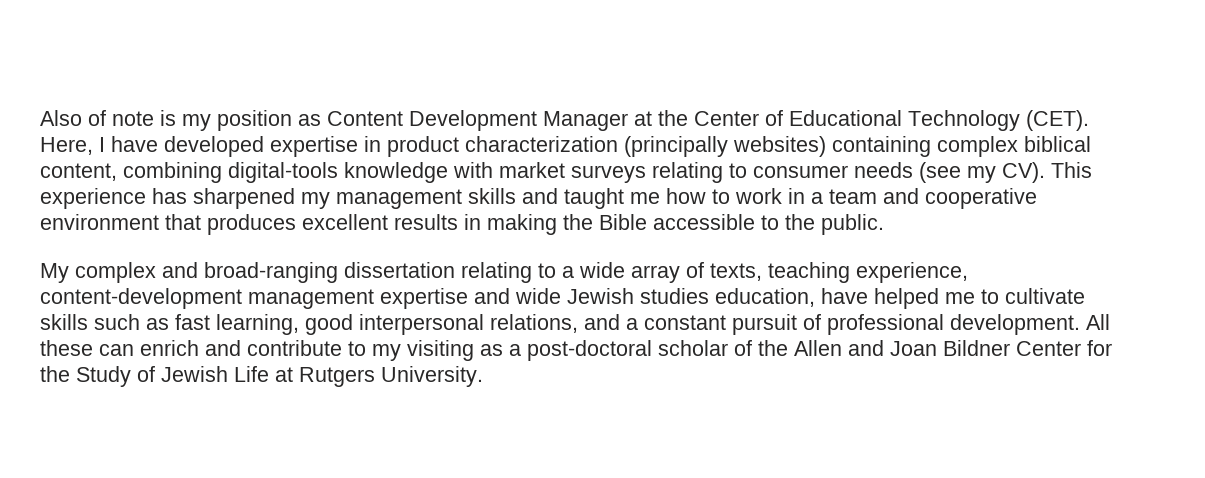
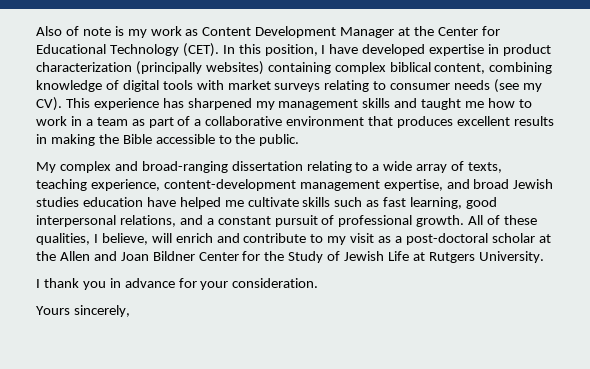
[217,110,292,131] position -> [150,26,182,36] work
[765,110,783,126] of -> [481,26,500,36] for
[40,137,93,155] Here, -> [222,44,318,56] In this position,
[228,162,448,183] digital-tools knowledge -> [36,80,193,92] knowledge of digital tools
[883,188,1037,209] and cooperative -> [131,116,283,128] as part of a collaborative
[380,288,561,309] expertise and wide -> [383,179,510,191] expertise, and broad
[715,288,815,307] education, -> [82,197,143,207] education
[981,289,999,304] to -> (244, 203) none
[950,314,1110,335] [40,340,134,356] development. All these can -> [416,215,538,227] [36,233,172,245] growth. All of these qualities, I believe, will
[407,340,474,361] visiting -> [350,233,375,243] visit
[734,340,752,356] of -> [538,234,551,243] at
(483, 376) none -> [36,278,319,290] [36,305,130,317] // I thank you in advance for your consideration. // Yours sincerely,

